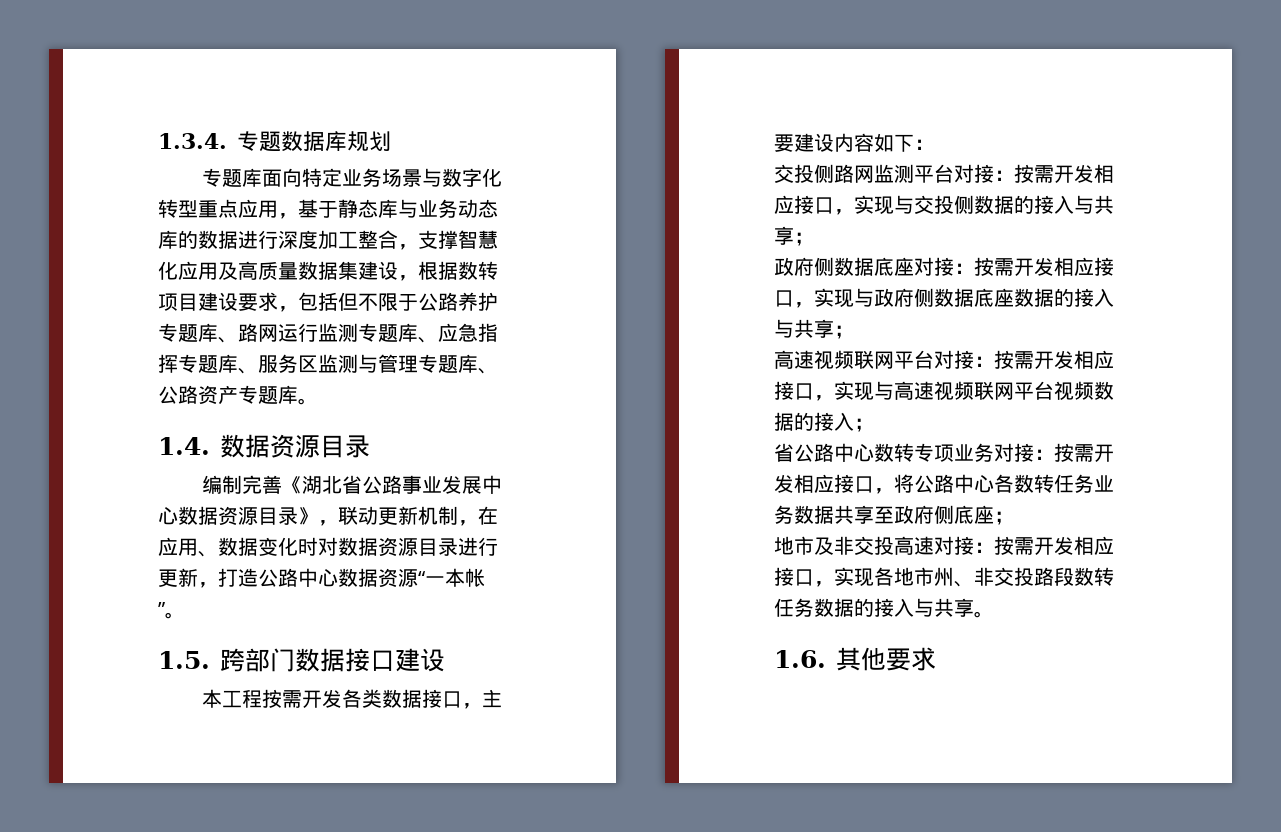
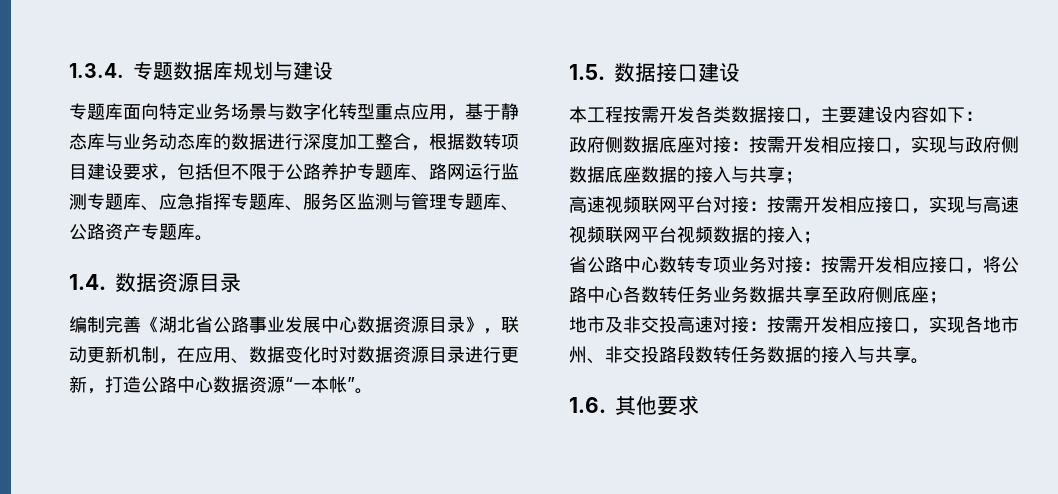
(391, 141) none -> [273,61,333,80] 与建设
[418,230,498,249] [158,261,418,281] 支撑智慧化应用及高质量数据集建设， -> (429, 148) none
[220,648,295,672] 跨部门 -> (605, 72) none
[774,164,1114,183] [774,195,1114,215] [774,226,814,246] // 交投侧路网监测平台对接：按需开发相应接口，实现与交投侧数据的接入与共享； -> (983, 116) none

